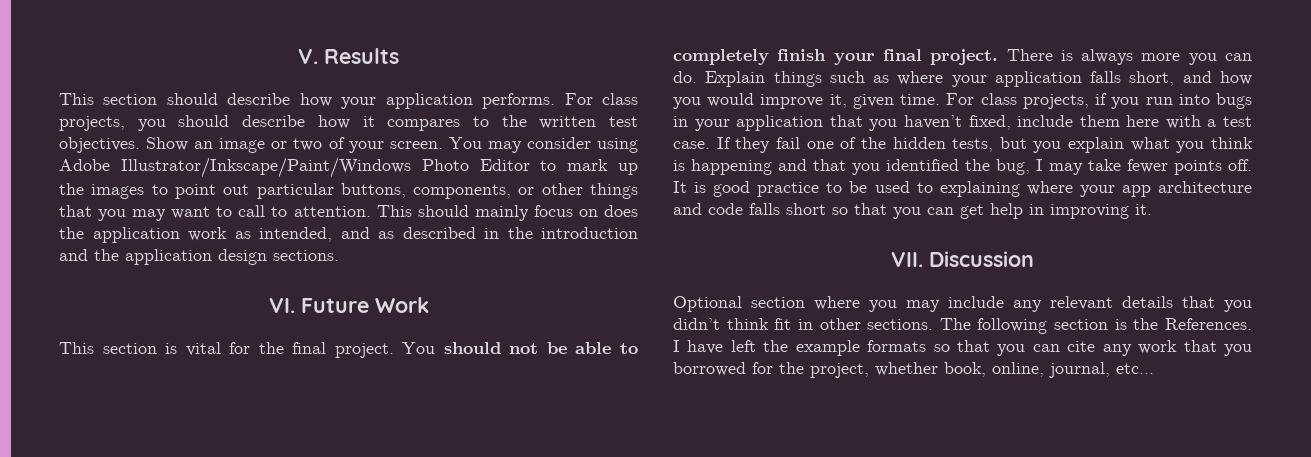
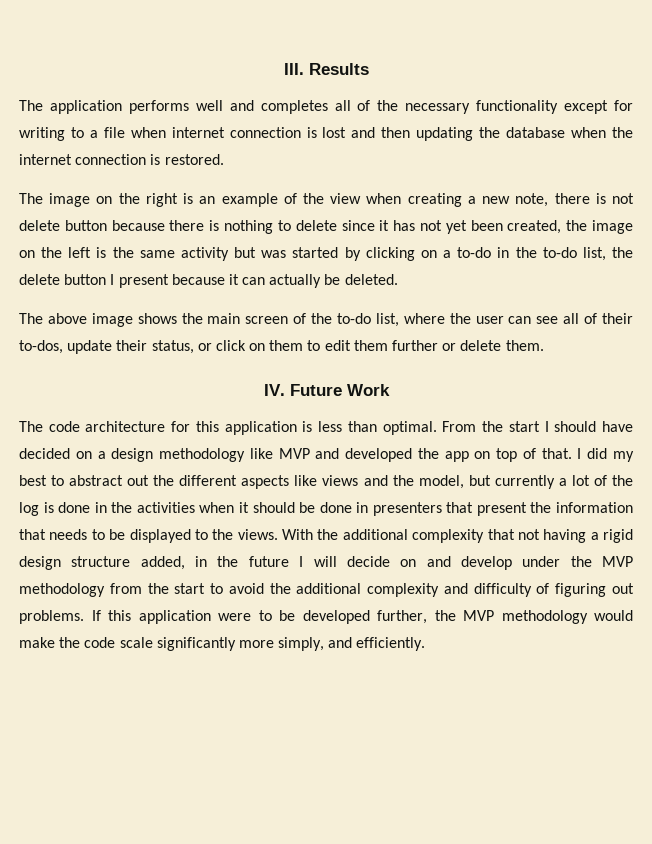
[298,49,318,64] V. -> [283,63,304,75] III.
[59,93,639,109] [59,115,638,131] [59,137,638,153] [59,157,638,178] [59,183,638,199] [59,205,638,221] [59,227,638,243] [59,249,339,265] [268,297,429,313] [59,342,639,358] [673,49,1252,65] [673,71,1252,87] [673,93,1252,109] [673,115,1252,131] [673,137,1253,153] [673,159,1252,175] [673,181,1252,197] [673,203,1152,219] [891,251,1034,267] [673,296,1252,312] [673,318,1252,334] [673,340,1252,356] [673,362,1154,378] This section should describe how your application performs. For class projects, you should describe how it compares to the written test objectives. Show an image or two of your screen. You may consider using Adobe Illustrator/Inkscape/Paint/Windows Photo Editor to mark up the images to point out particular buttons, components, or other things that you may want to call to attention. This should mainly focus on does the application work as intended, and as described in the introduction and the application design sections. // VI. Future Work // This section is vital for the final project. You should not be able to completely finish your final project. There is always more you can do. Explain things such as where your application falls short, and how you would improve it, given time. For class projects, if you run into bugs in your application that you haven’t fixed, include them here with a test case. If they fail one of the hidden tests, but you explain what you think is happening and that you identified the bug, I may take fewer points off. It is good practice to be used to explaining where your app architecture and code falls short so that you can get help in improving it. // VII. Discussion // Optional section where you may include any relevant details that you didn’t think fit in other sections. The following section is the References. I have left the example formats so that you can cite any work that you borrowed for the project, whether book, online, journal, etc… -> [19,100,633,114] [19,127,633,141] [19,154,224,165] [19,193,634,207] [19,220,633,234] [19,247,633,261] [19,274,398,288] [19,313,634,327] [19,340,544,354] [263,384,390,396] [19,421,634,435] [19,448,634,462] [19,475,633,489] [19,502,633,516] [19,529,633,543] [19,556,633,570] [19,583,634,597] [19,610,633,624] [19,637,426,651] The application performs well and completes all of the necessary functionality except for writing to a file when internet connection is lost and then updating the database when the internet connection is restored. // The image on the right is an example of the view when creating a new note, there is not delete button because there is nothing to delete since it has not yet been created, the image on the left is the same activity but was started by clicking on a to-do in the to-do list, the delete button I present because it can actually be deleted. // The above image shows the main screen of the to-do list, where the user can see all of their to-dos, update their status, or click on them to edit them further or delete them. // IV. Future Work // The code architecture for this application is less than optimal. From the start I should have decided on a design methodology like MVP and developed the app on top of that. I did my best to abstract out the different aspects like views and the model, but currently a lot of the log is done in the activities when it should be done in presenters that present the information that needs to be displayed to the views. With the additional complexity that not having a rigid design structure added, in the future I will decide on and develop under the MVP methodology from the start to avoid the additional complexity and difficulty of figuring out problems. If this application were to be developed further, the MVP methodology would make the code scale significantly more simply, and efficiently.

